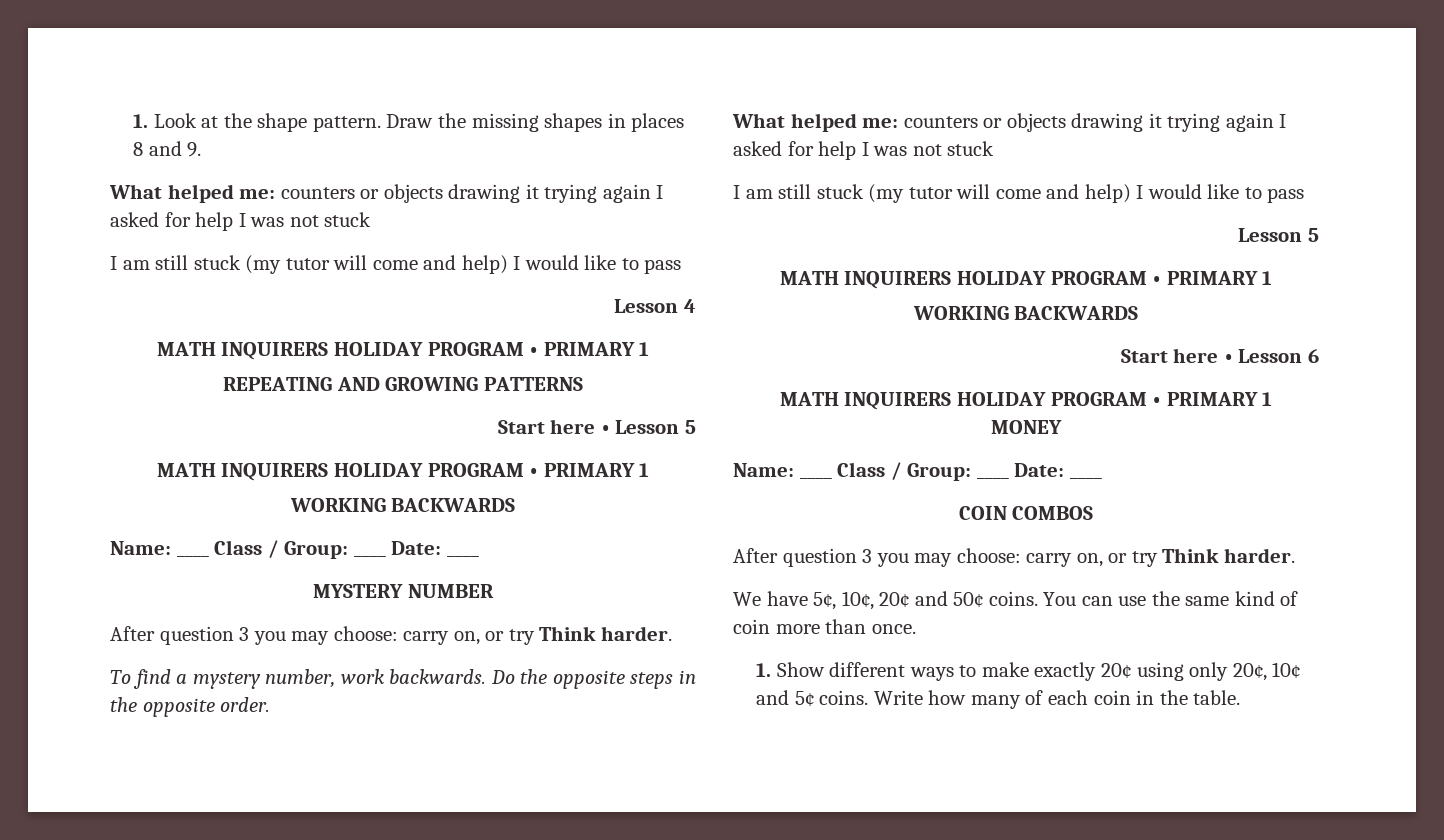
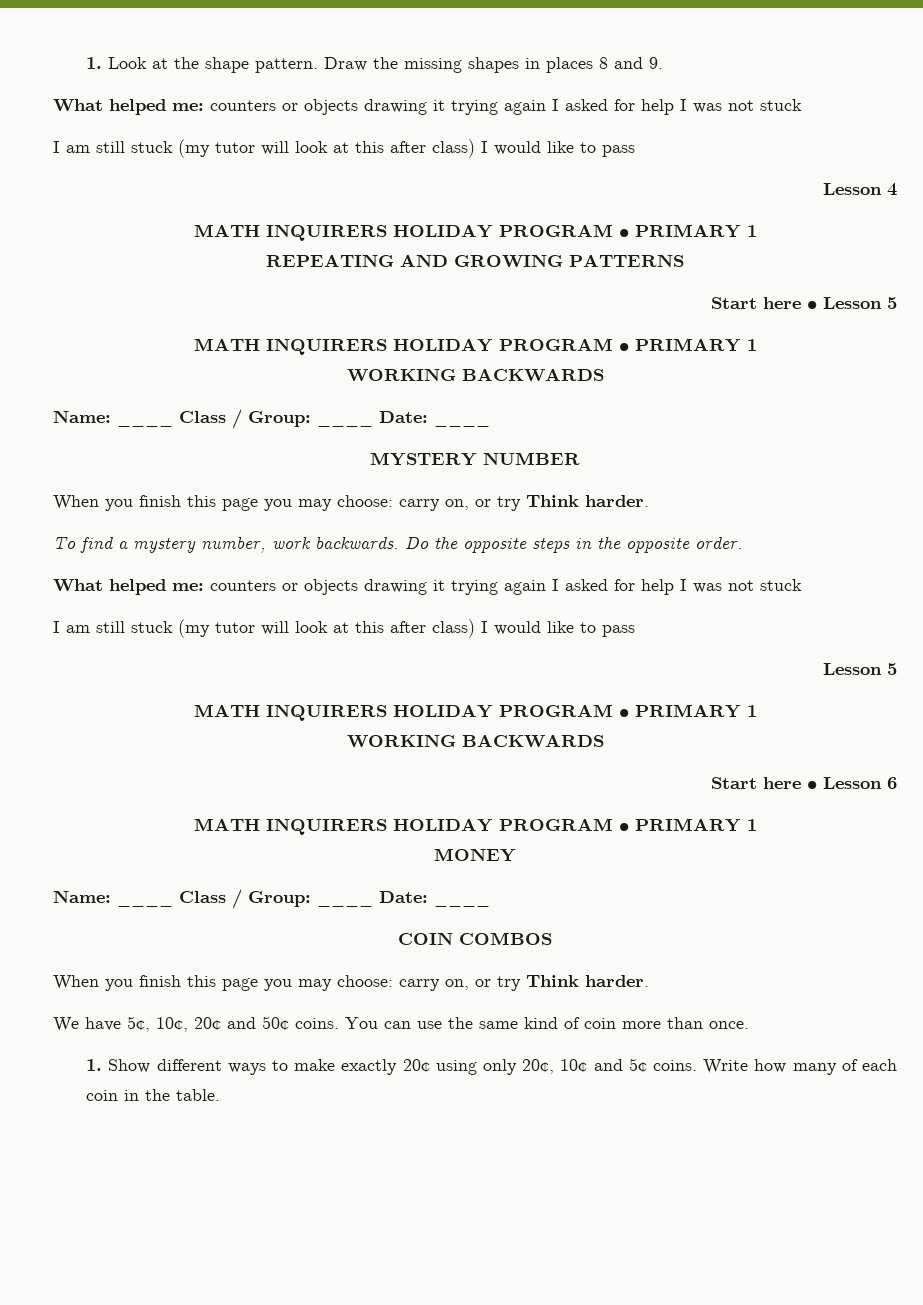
[372,255,508,274] come and help) -> [295,139,475,158] look at this after class)
[110,626,250,645] After question 3 -> [53,495,258,511] When you finish this page
[995,184,1131,203] come and help) -> [295,619,475,638] look at this after class)
[733,548,873,567] After question 3 -> [53,975,258,991] When you finish this page

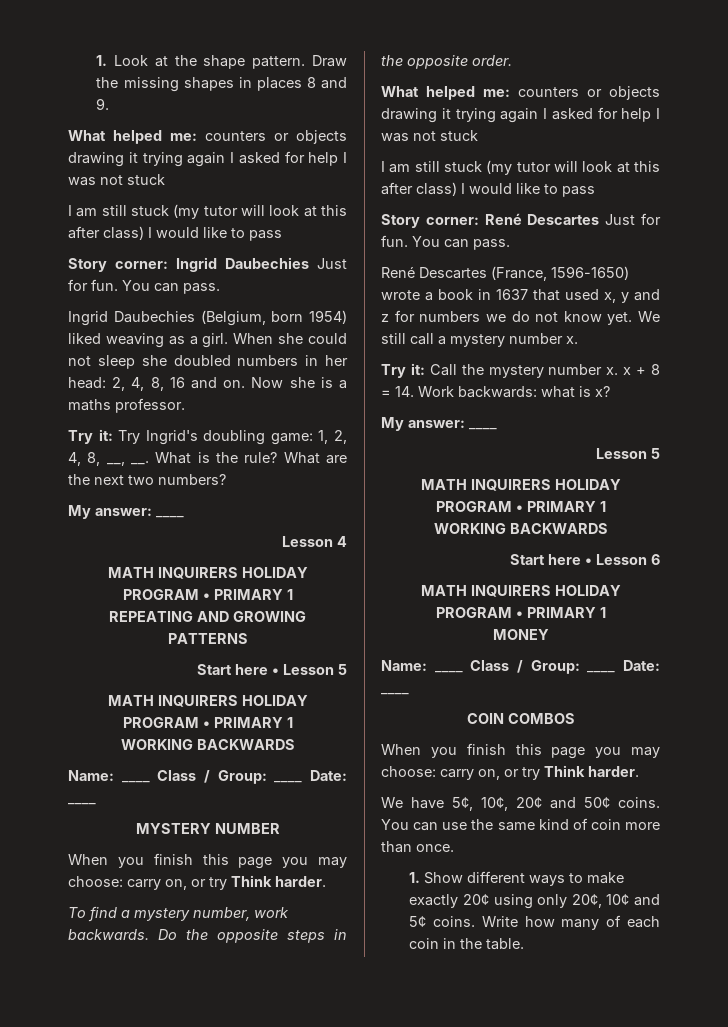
(635, 151) none -> [68,257,347,272] [68,279,220,294] [68,310,347,326] [68,333,347,348] [68,355,348,369] [68,377,347,391] [68,398,185,413] [68,429,347,445] [68,452,347,466] [68,474,226,485] [68,505,152,519] [156,516,184,518] // Story corner: Ingrid Daubechies Just for fun. You can pass. // Ingrid Daubechies (Belgium, born 1954) liked weaving as a girl. When she could not sleep she doubled numbers in her head: 2, 4, 8, 16 and on. Now she is a maths professor. // Try it: Try Ingrid's doubling game: 1, 2, 4, 8, __, __. What is the rule? What are the next two numbers? // My answer: ____
(635, 631) none -> [381,213,661,228] [381,235,510,250] [381,266,629,281] [381,289,660,303] [381,310,660,325] [381,333,578,347] [381,363,660,378] [381,386,610,398] [381,417,465,431] [469,428,497,430] // Story corner: René Descartes Just for fun. You can pass. // René Descartes (France, 1596-1650) wrote a book in 1637 that used x, y and z for numbers we do not know yet. We still call a mystery number x. // Try it: Call the mystery number x. x + 8 = 14. Work backwards: what is x? // My answer: ____

